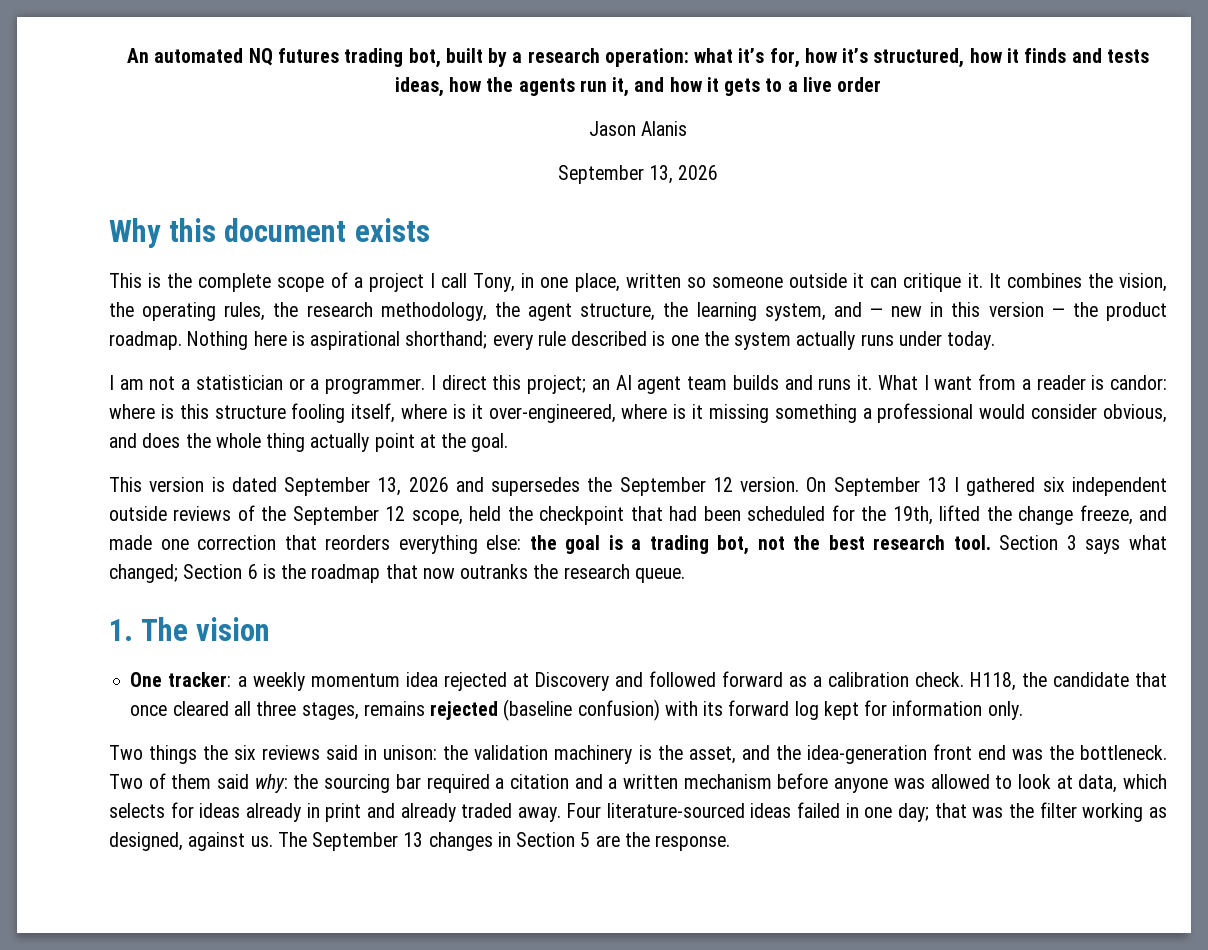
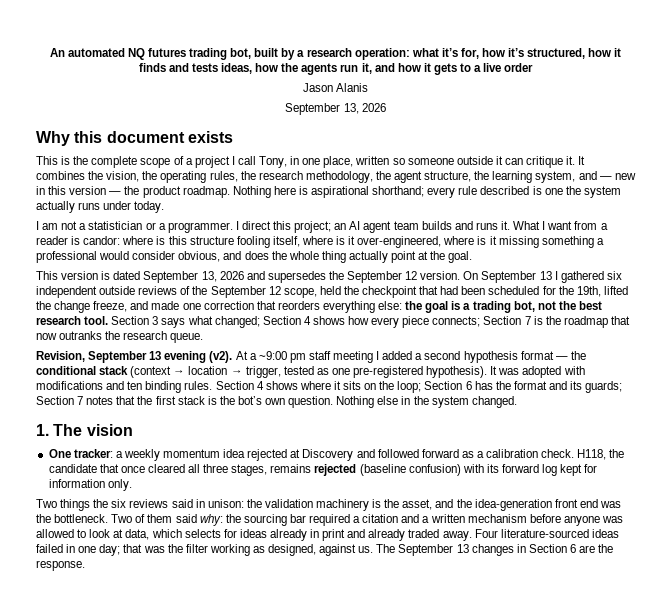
[247,564,258,579] 6 -> [303,316,531,328] 4 shows how every piece connects; Section 7
(685, 575) none -> [36,351,586,363] [36,366,585,378] [36,381,623,393] [36,396,517,408] // Revision, September 13 evening (v2). At a ~9:00 pm staff meeting I added a second hypothesis format — the conditional stack (context → location → trigger, tested as one pre-registered hypothesis). It was adopted with modifications and ten binding rules. Section 4 shows where it sits on the loop; Section 6 has the format and its guards; Section 7 notes that the first stack is the bot’s own question. Nothing else in the system changed.
[580,832,591,847] 5 -> [569,544,576,553] 6

